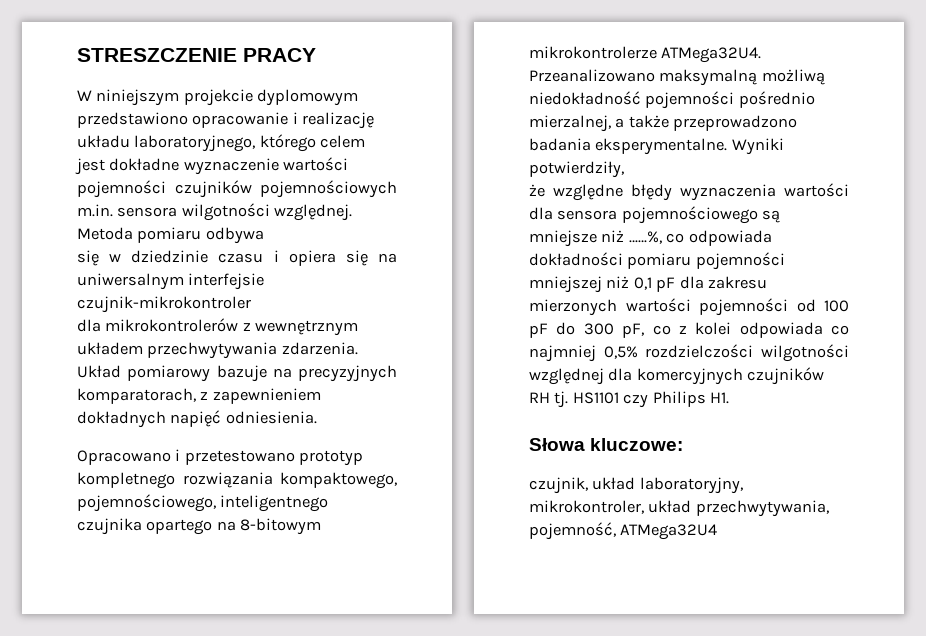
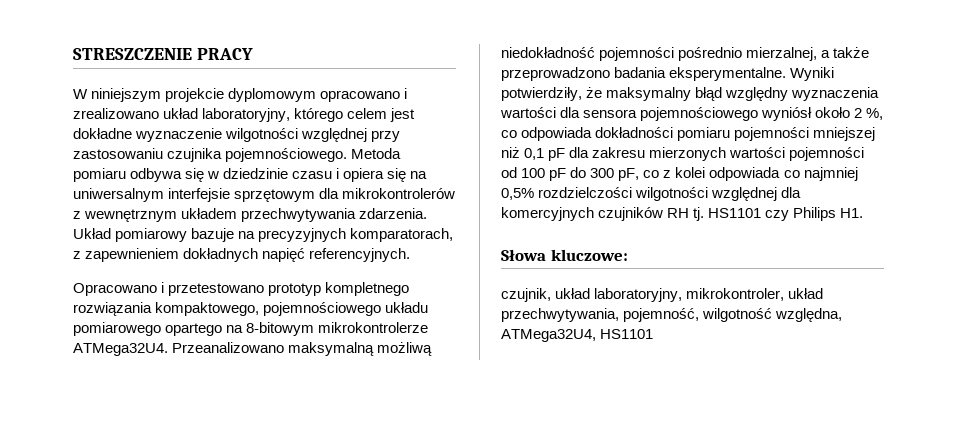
[77,112,375,129] [77,135,256,152] przedstawiono opracowanie i realizację układu laboratoryjnego, -> [320,88,408,102] [73,108,291,122] opracowano i zrealizowano układ laboratoryjny,
[283,157,349,171] [77,180,397,198] [77,203,353,221] wartości pojemności czujników pojemnościowych m.in. sensora wilgotności względnej. -> [225,128,401,142] [73,148,348,162] wilgotności względnej przy zastosowaniu czujnika pojemnościowego.
(264, 235) // -> (183, 175) none
[77,296,251,313] czujnik-mikrokontroler // -> [234,189,316,202] sprzętowym
[225,411,317,424] odniesienia. -> [309,248,411,262] referencyjnych.
[77,494,329,512] [77,518,142,535] pojemnościowego, inteligentnego czujnika -> [263,302,429,316] [73,322,161,336] pojemnościowego układu pomiarowego
[529,184,672,201] // że względne błędy -> [586,87,789,101] że maksymalny błąd względny
[762,210,781,223] [529,230,662,247] są mniejsze niż ……%, -> [761,107,884,121] wyniósł około 2 %,
[620,524,718,540] ATMega32U4 -> [702,308,843,322] [501,329,654,342] wilgotność względna, ATMega32U4, HS1101

